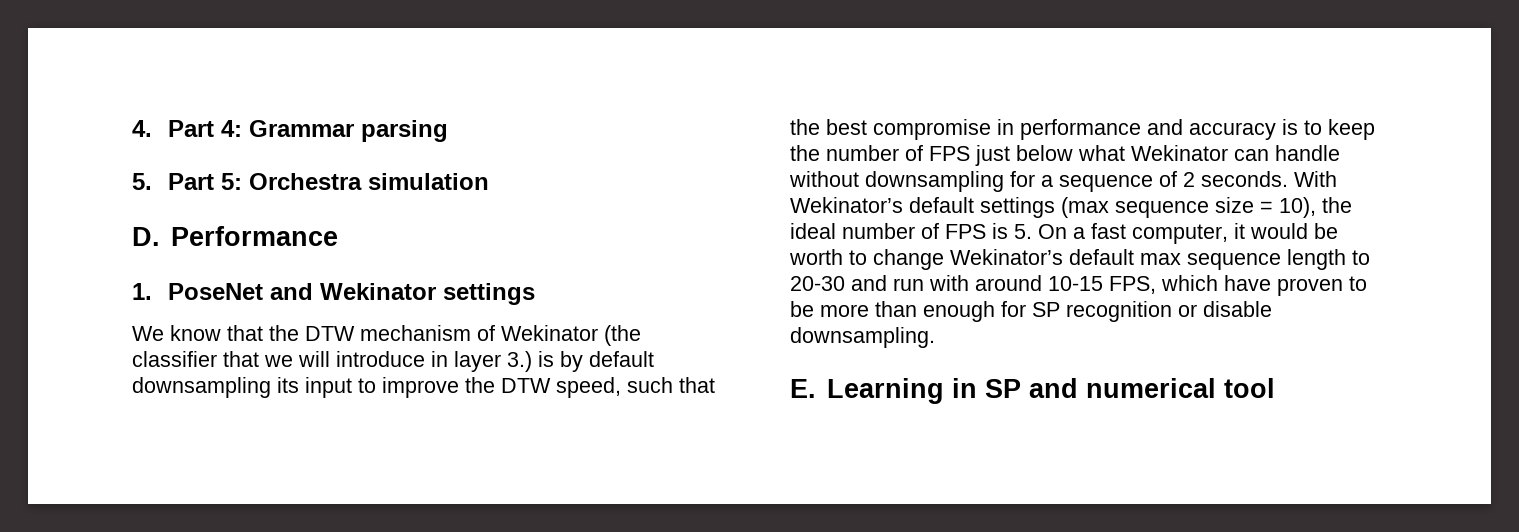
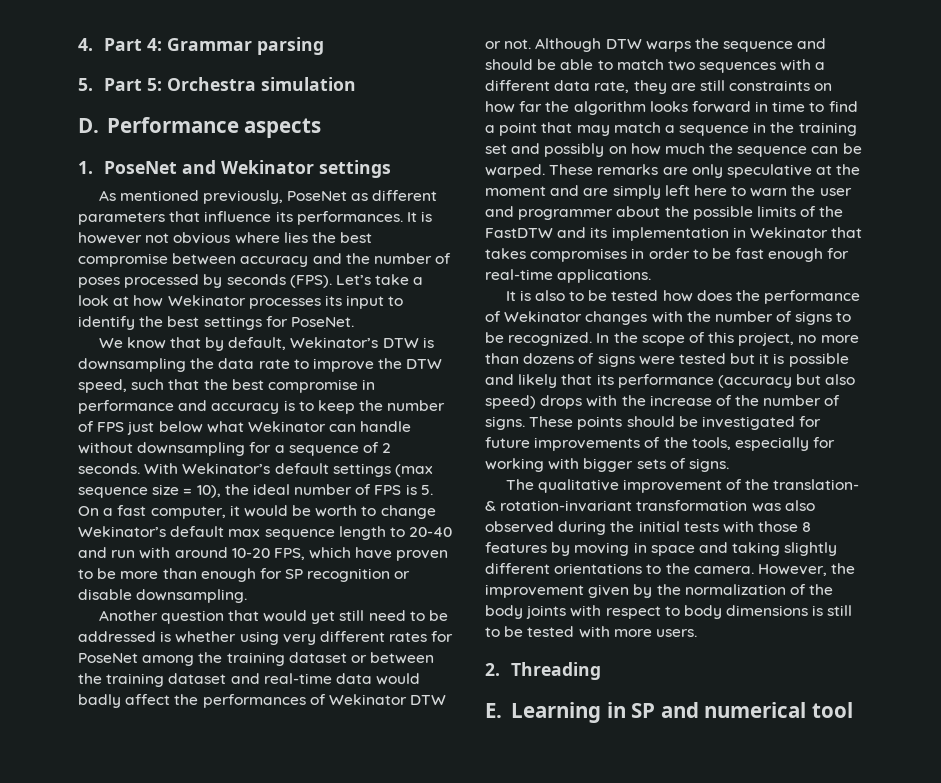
(338, 236) none -> [244,118,322,138] aspects
[132,325,641,346] [132,351,654,372] [132,377,352,398] We know that the DTW mechanism of Wekinator (the classifier that we will introduce in layer 3.) is by default downsampling its input -> [98,190,438,204] [78,211,433,225] [78,232,373,244] [78,253,452,267] [78,274,424,288] [78,295,404,309] [78,316,354,330] [98,337,434,351] [78,358,290,372] As mentioned previously, PoseNet as different parameters that influence its performances. It is however not obvious where lies the best compromise between accuracy and the number of poses processed by seconds (FPS). Let’s take a look at how Wekinator processes its input to identify the best settings for PoseNet. // We know that by default, Wekinator’s DTW is downsampling the data rate
[790,276,845,291] 20-30 -> [409,527,453,537] 20-40
[1048,276,1103,291] 10-15 -> [231,548,270,558] 10-20
(935, 337) none -> [98,610,448,624] [78,631,454,645] [78,652,435,666] [78,673,421,687] [78,694,447,708] [485,38,827,52] [485,59,826,73] [485,80,833,94] [485,101,858,115] [485,122,857,136] [485,143,862,157] [485,164,861,178] [485,185,852,199] [485,206,844,220] [485,227,863,241] [485,248,850,262] [485,269,652,283] [505,290,861,304] [485,311,852,325] [485,332,859,346] [485,353,849,367] [485,374,856,388] [485,395,841,409] [485,416,822,430] [485,437,836,451] [485,458,729,472] [505,479,860,493] [485,500,815,512] [485,521,812,535] [485,542,838,556] [485,563,856,576] [485,584,834,598] [485,605,853,619] [485,626,697,638] [485,662,602,680] // Another question that would yet still need to be addressed is whether using very different rates for PoseNet among the training dataset or between the training dataset and real-time data would badly affect the performances of Wekinator DTW or not. Although DTW warps the sequence and should be able to match two sequences with a different data rate, they are still constraints on how far the algorithm looks forward in time to find a point that may match a sequence in the training set and possibly on how much the sequence can be warped. These remarks are only speculative at the moment and are simply left here to warn the user and programmer about the possible limits of the FastDTW and its implementation in Wekinator that takes compromises in order to be fast enough for real-time applications. // It is also to be tested how does the performance of Wekinator changes with the number of signs to be recognized. In the scope of this project, no more than dozens of signs were tested but it is possible and likely that its performance (accuracy but also speed) drops with the increase of the number of signs. These points should be investigated for future improvements of the tools, especially for working with bigger sets of signs. // The qualitative improvement of the translation- & rotation-invariant transformation was also observed during the initial tests with those 8 features by moving in space and taking slightly different orientations to the camera. However, the improvement given by the normalization of the body joints with respect to body dimensions is still to be tested with more users. // 2. Threading

